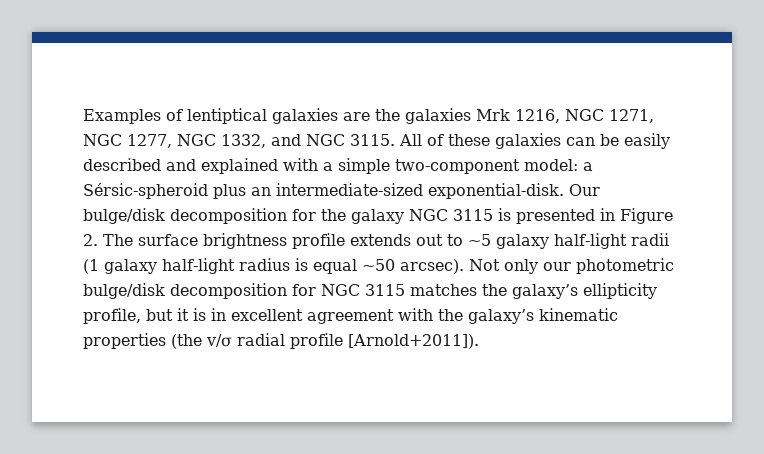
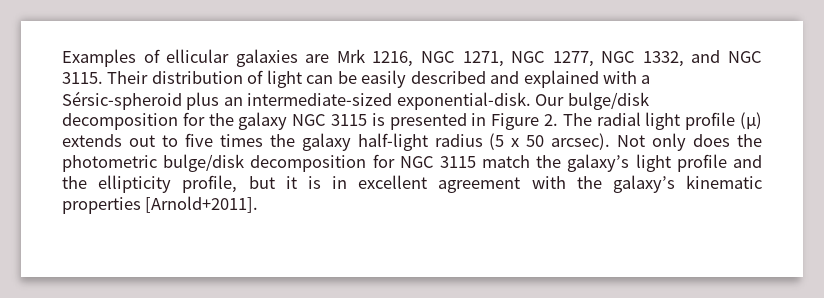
[187,108,267,124] lentiptical -> [166,49,230,63] ellicular
[375,108,471,124] the galaxies -> (330, 58) none
[399,133,561,149] All of these galaxies -> [107,70,302,88] Their distribution of light
[338,158,593,174] simple two-component model: a -> (651, 79) none
[138,233,669,249] [83,258,395,274] surface brightness profile extends out to ~5 galaxy half-light radii (1 galaxy half-light radius is equal ~50 -> [596,112,762,130] [62,133,545,151] radial light profile (μ) extends out to five times the galaxy half-light radius (5 x 50
[543,262,571,271] our -> [693,134,762,147] does the
[410,284,578,299] matches the galaxy’s -> [482,154,762,172] [62,176,87,189] match the galaxy’s light profile and the
[171,333,479,349] (the v/σ radial profile [Arnold+2011]). -> [145,196,259,213] [Arnold+2011].

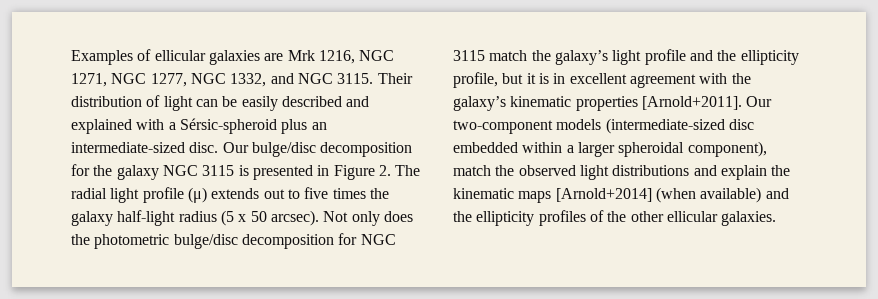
[396,92,649,110] exponential-disk. Our bulge/disk -> [189,142,316,157] disc. Our bulge/disc
[163,154,245,172] bulge/disk -> [173,234,238,249] bulge/disc
(259, 204) none -> [746,96,773,107] [453,118,754,134] [453,141,767,157] [453,165,791,180] [453,187,789,203] [453,210,777,226] Our two-component models (intermediate-sized disc embedded within a larger spheroidal component), match the observed light distributions and explain the kinematic maps [Arnold+2014] (when available) and the ellipticity profiles of the other ellicular galaxies.

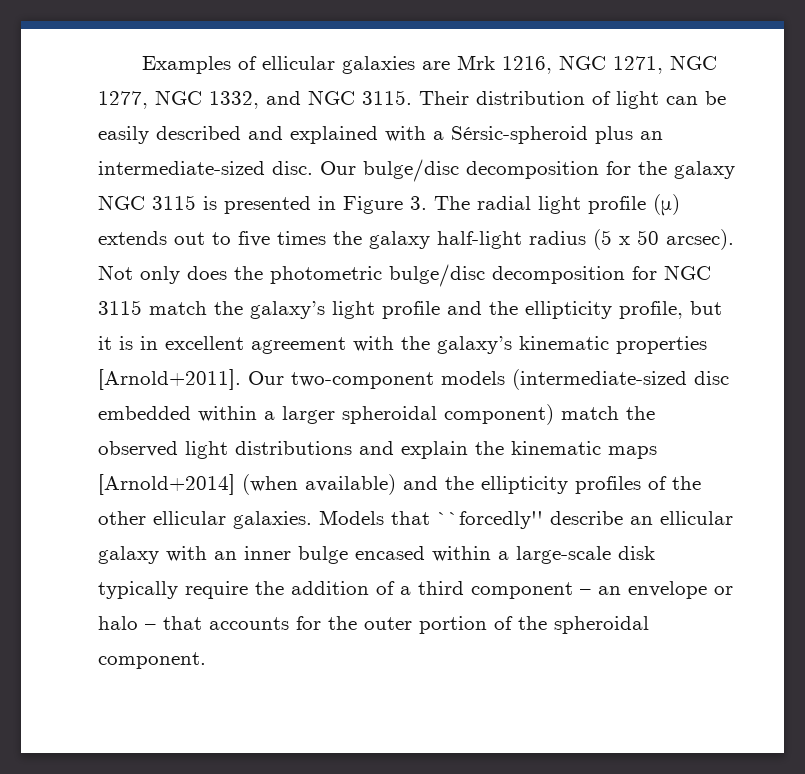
[378,165,391,176] 2. -> [410,196,427,210] 3.
[687,141,767,157] component), -> [444,404,554,425] component)
(777, 218) none -> [319,510,733,529] [98,546,655,564] [98,581,733,599] [98,616,649,634] [98,652,206,669] Models that ``forcedly'' describe an ellicular galaxy with an inner bulge encased within a large-scale disk typically require the addition of a third component – an envelope or halo – that accounts for the outer portion of the spheroidal component.

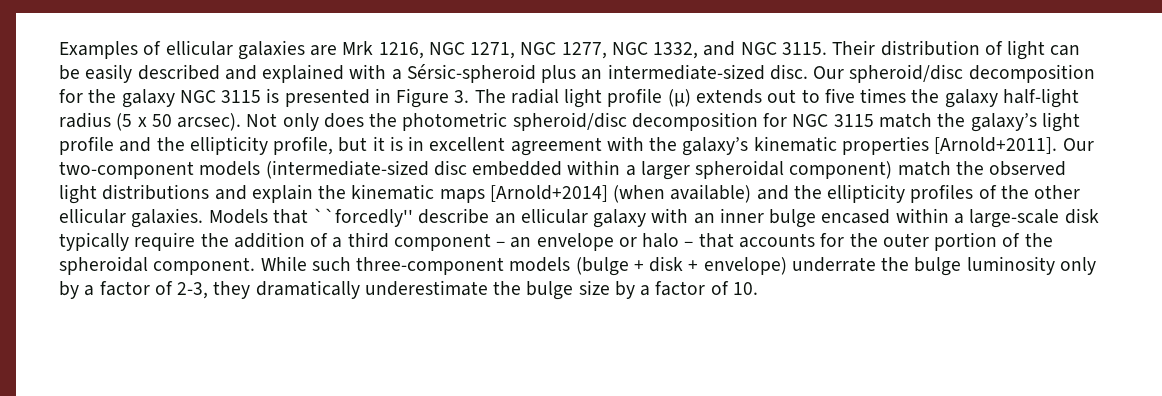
[363,159,459,182] bulge/disc -> [849,64,964,83] spheroid/disc
[389,264,485,287] bulge/disc -> [512,112,627,131] spheroid/disc
(206, 660) none -> [260,256,1096,276] [59,280,758,300] While such three-component models (bulge + disk + envelope) underrate the bulge luminosity only by a factor of 2-3, they dramatically underestimate the bulge size by a factor of 10.

